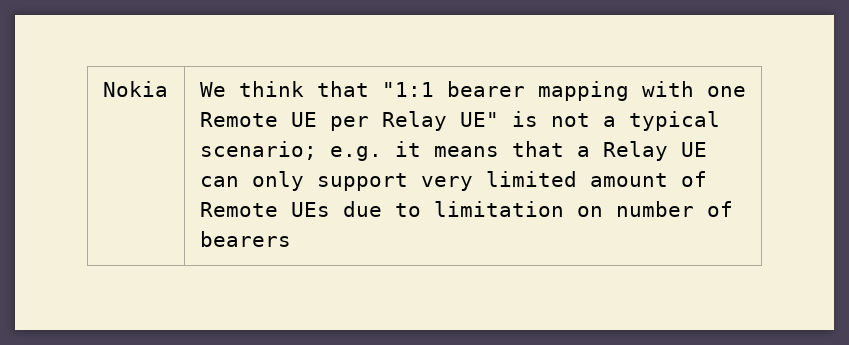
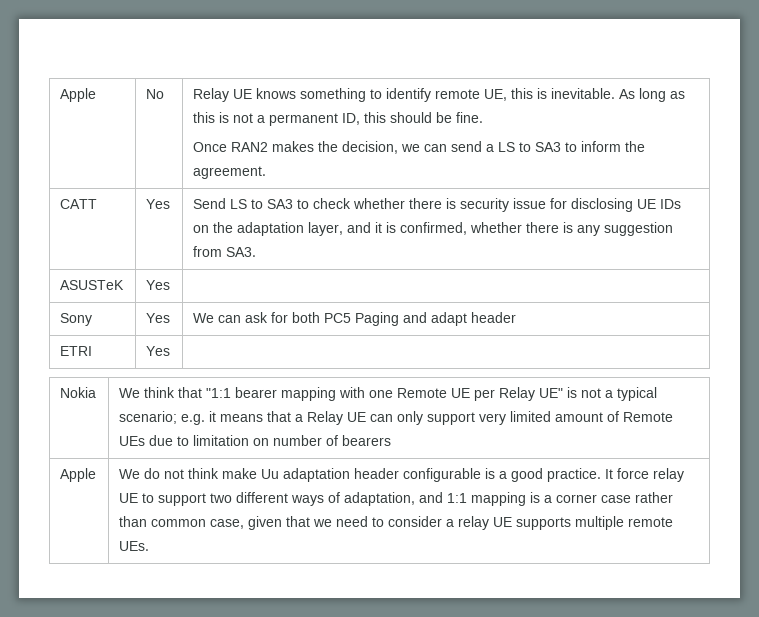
(102, 89) none -> [60,88,97,102] [146,89,165,99] [193,88,686,102] [193,112,484,126] [193,141,646,154] [193,166,267,179] [60,199,98,209] [146,199,171,209] [193,198,682,212] [193,222,674,236] [193,246,257,257] [60,280,125,290] [146,280,171,290] [60,313,93,326] [146,313,171,323] [193,312,517,326] [60,346,93,356] [146,346,171,356] Apple | No | Relay UE knows something to identify remote UE, this is inevitable. As long as this is not a permanent ID, this should be fine. // Once RAN2 makes the decision, we can send a LS to SA3 to inform the agreement. // CATT | Yes | Send LS to SA3 to check whether there is security issue for disclosing UE IDs on the adaptation layer, and it is confirmed, whether there is any suggestion from SA3. // ASUSTeK | Yes | // Sony | Yes | We can ask for both PC5 Paging and adapt header // ETRI | Yes | //
(291, 239) none -> [60,468,97,482] [119,468,685,482] [119,492,674,506] [119,516,674,530] [119,541,150,551] // Apple | We do not think make Uu adaptation header configurable is a good practice. It force relay UE to support two different ways of adaptation, and 1:1 mapping is a corner case rather than common case, given that we need to consider a relay UE supports multiple remote UEs.

